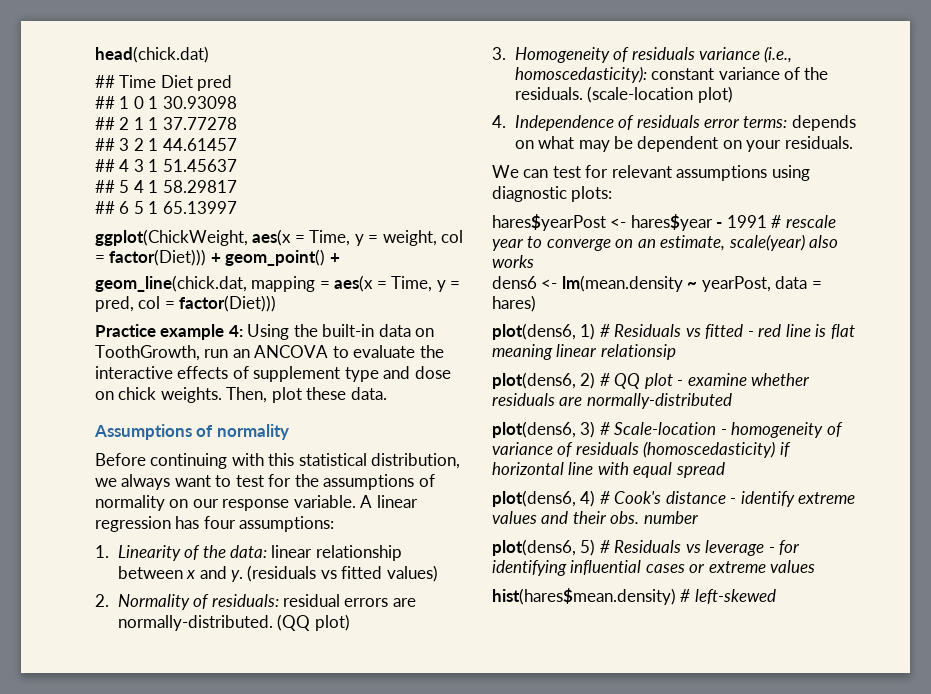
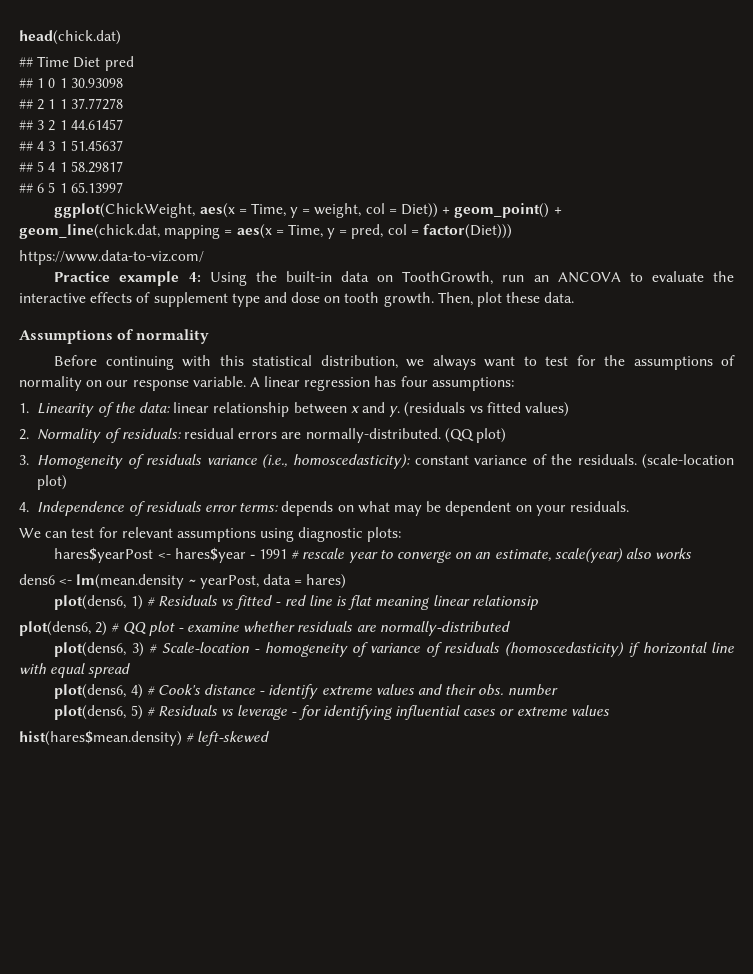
[109,249,207,266] factor(Diet))) -> [401,203,439,218] Diet))
(277, 303) none -> [19,250,204,265] // https://www.data-to-viz.com/
[118,387,222,403] chick weights. -> [344,292,434,307] tooth growth.

